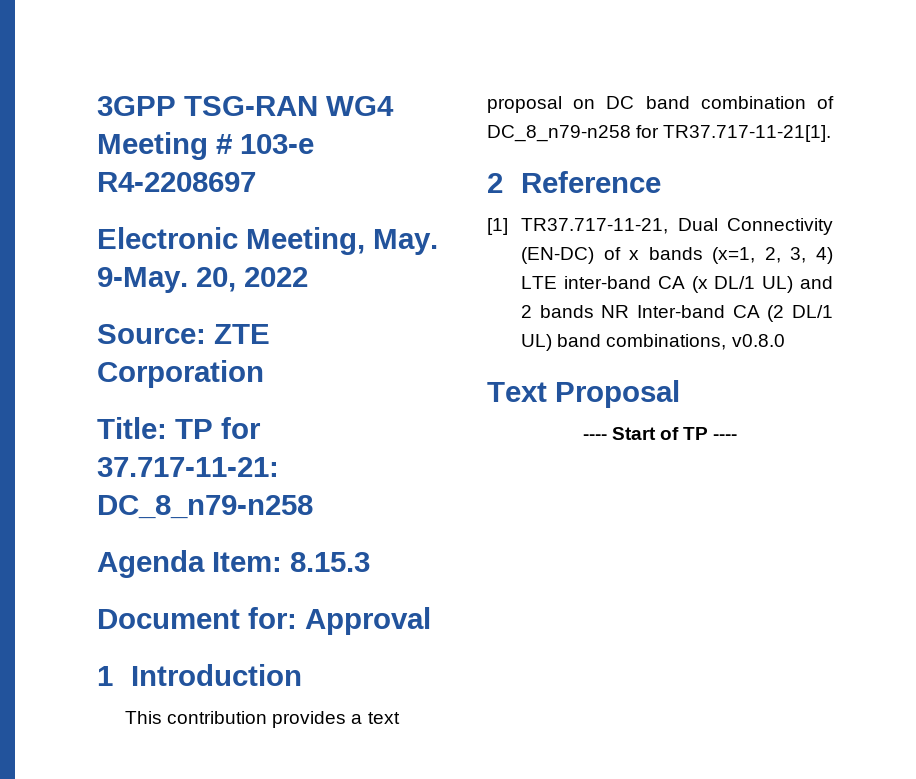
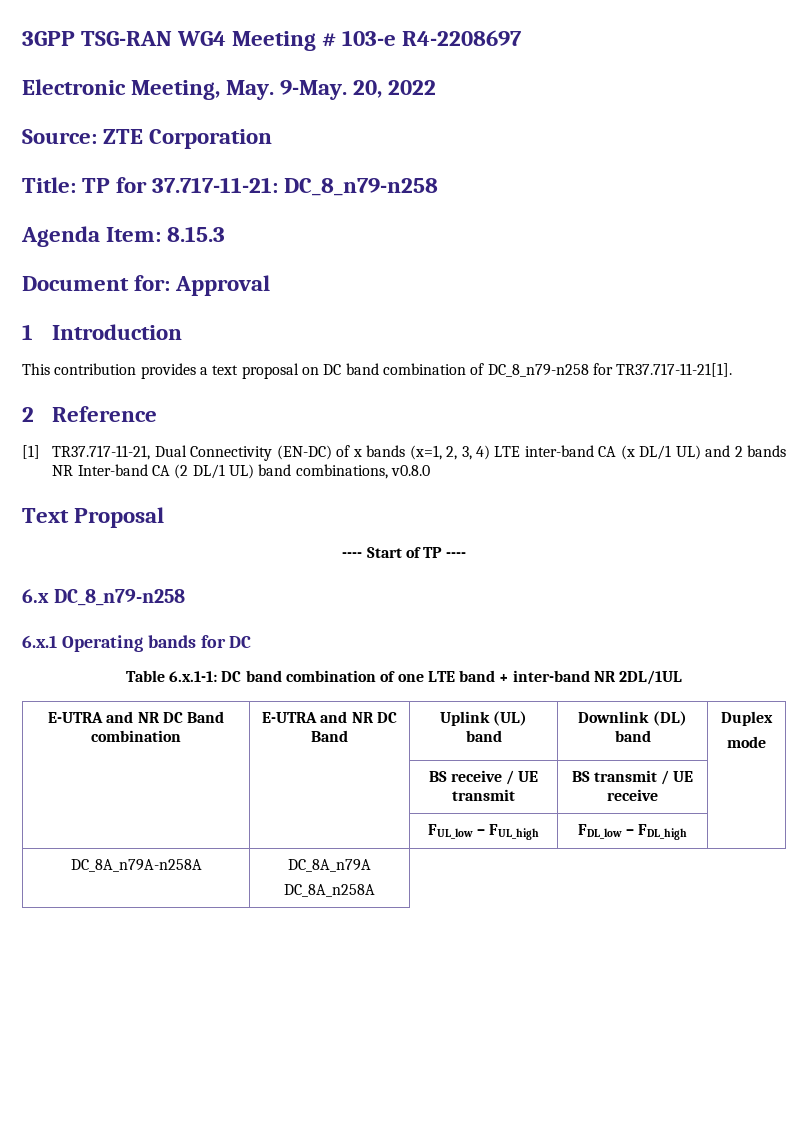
(738, 437) none -> [22,589,186,606] [22,635,252,652] [125,670,683,685] [47,711,225,723] [91,730,181,742] [262,711,397,723] [311,730,348,742] [439,711,528,726] [465,730,502,742] [578,711,687,726] [614,730,651,742] [721,711,773,726] [727,736,766,748] [428,770,539,785] [452,789,515,801] [571,770,694,785] [607,789,658,801] [427,824,540,840] [577,824,688,840] [70,859,202,872] [288,859,371,872] [284,884,375,897] // 6.x DC_8_n79-n258 // 6.x.1 Operating bands for DC // Table 6.x.1-1: DC band combination of one LTE band + inter-band NR 2DL/1UL // E-UTRA and NR DC Band combination | E-UTRA and NR DC Band | Uplink (UL) band | Downlink (DL) band | Duplex // mode // | | BS receive / UE transmit | BS transmit / UE receive | // | | FUL_low – FUL_high | FDL_low – FDL_high | // DC_8A_n79A-n258A | DC_8A_n79A // DC_8A_n258A

